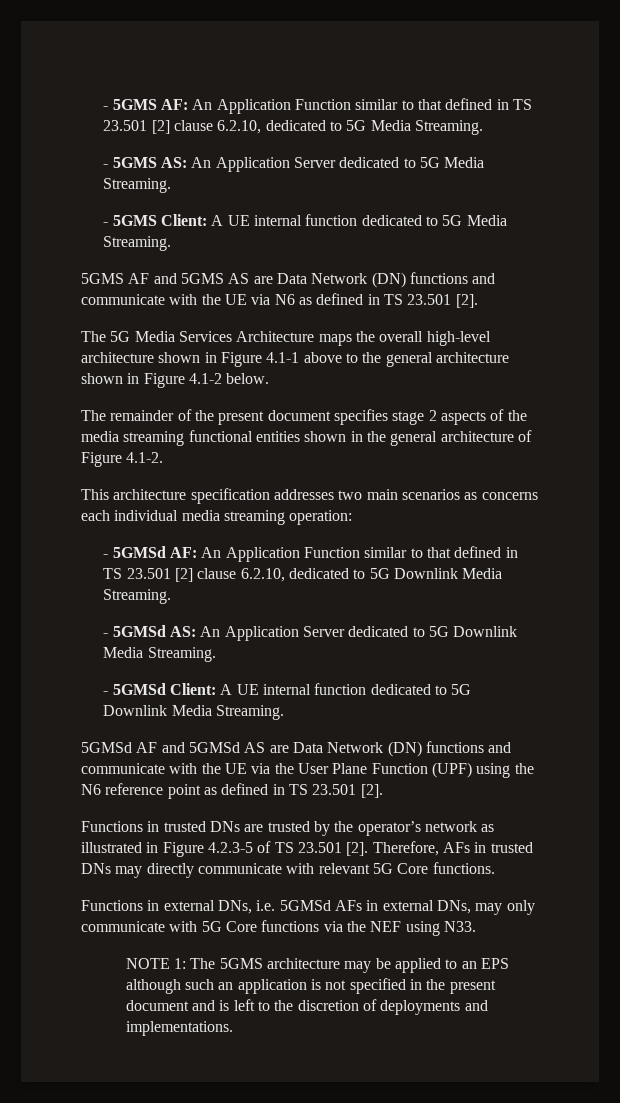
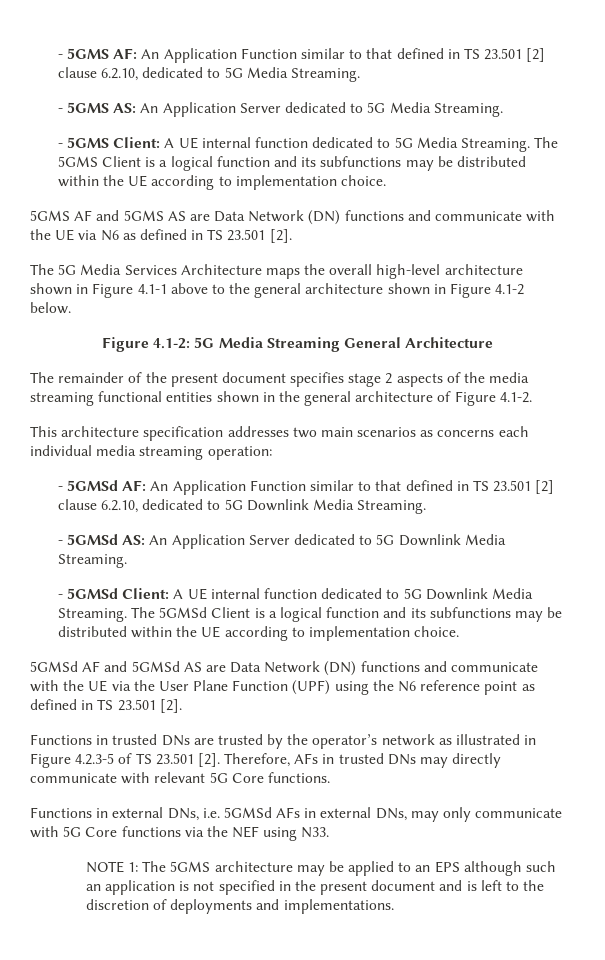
(172, 243) none -> [534,137,559,148] [57,156,526,171] [57,175,386,190] The 5GMS Client is a logical function and its subfunctions may be distributed within the UE according to implementation choice.
(270, 378) none -> [101,337,494,352] // Figure 4.1-2: 5G Media Streaming General Architecture
(285, 712) none -> [131,607,563,622] [57,626,460,641] The 5GMSd Client is a logical function and its subfunctions may be distributed within the UE according to implementation choice.

